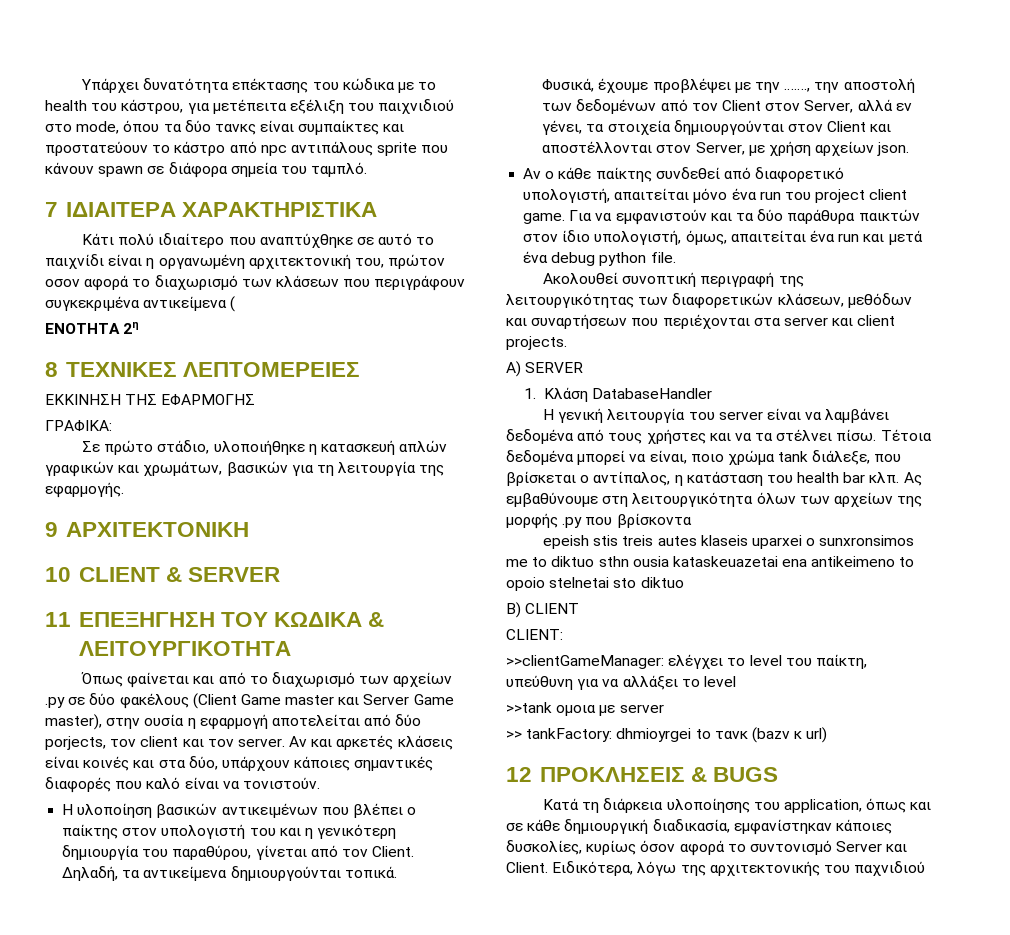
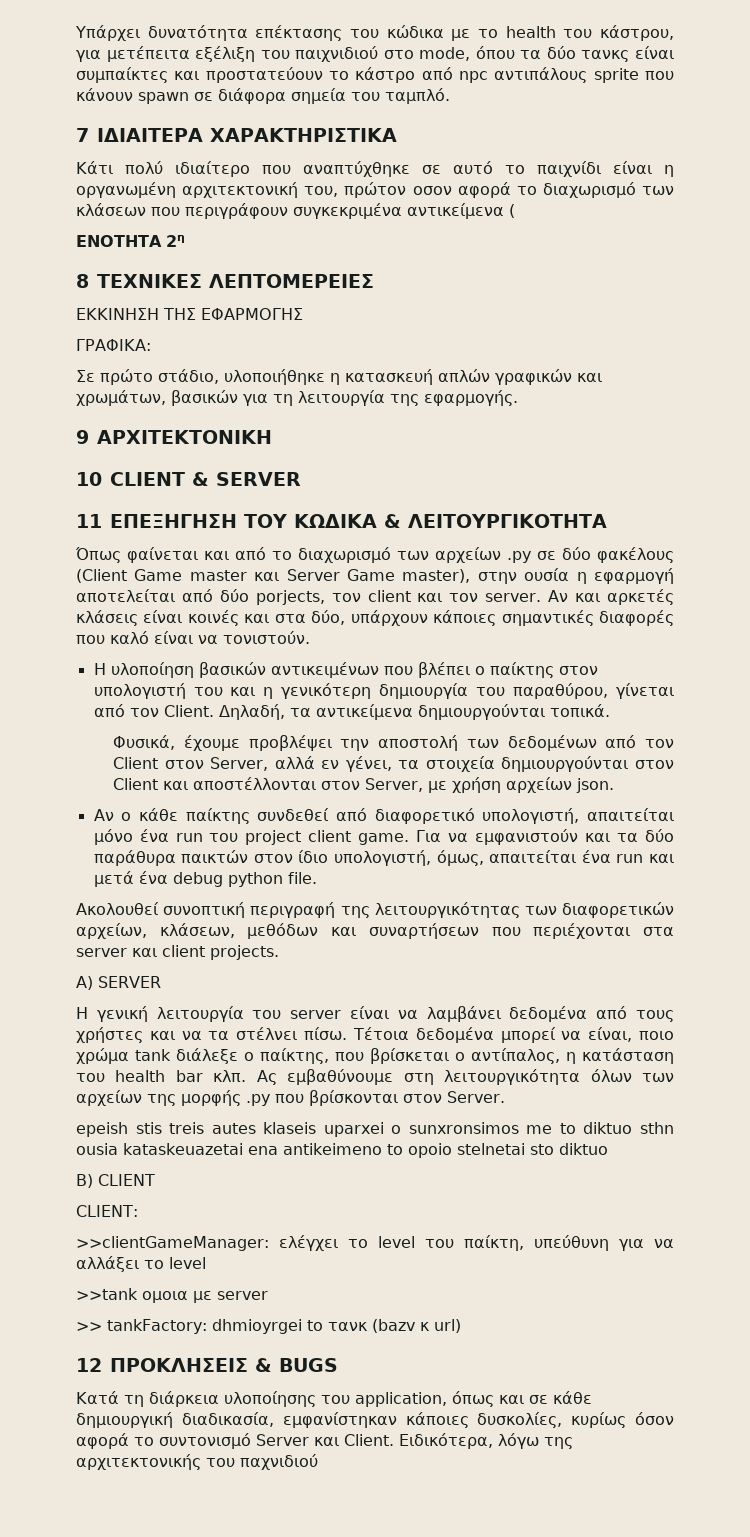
[734,82,811,93] με την ……., -> (332, 743) none
(774, 301) none -> [76,923,147,939] αρχείων,
[524,387,713,402] // 1. Κλάση DatabaseHandler -> (161, 982) none
[812,450,871,465] διάλεξε, -> [176,1048,329,1064] διάλεξε ο παίκτης,
[616,513,692,528] βρίσκοντα -> [309,1090,505,1106] βρίσκονται στον Server.

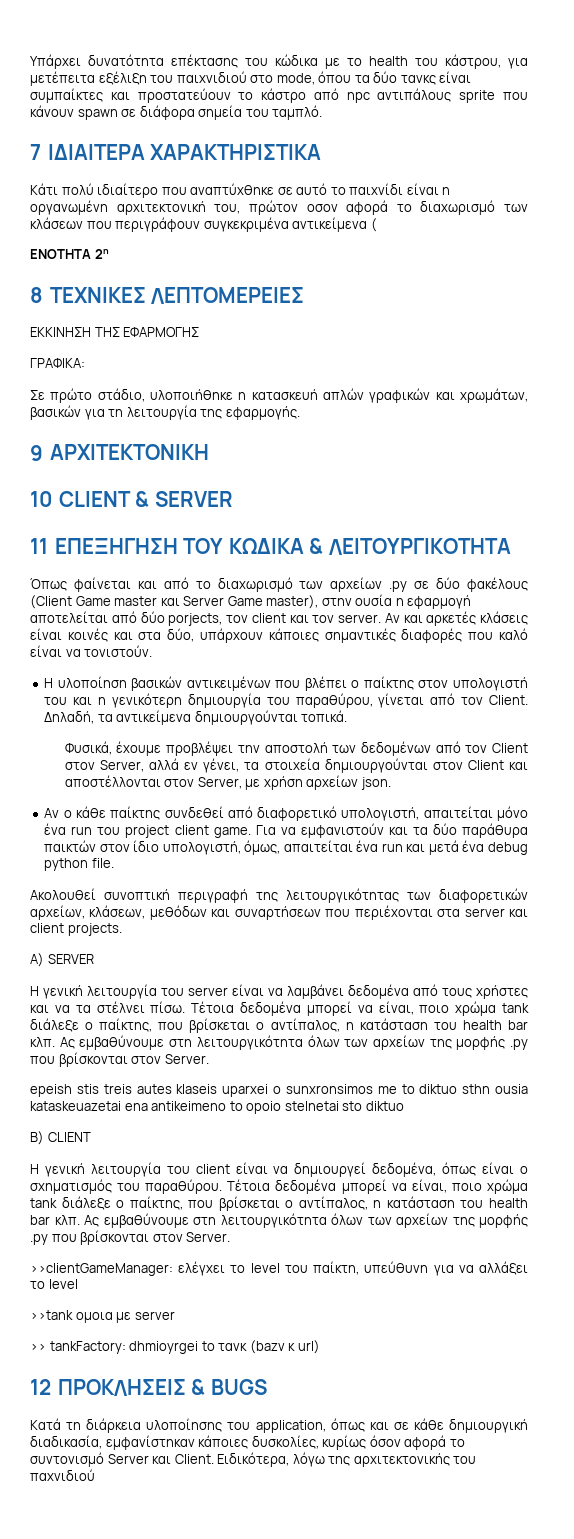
[76,1205,138,1217] CLIENT: -> [30,1162,529,1177] [30,1179,528,1194] [30,1196,528,1211] [30,1213,528,1228] [30,1230,231,1245] Η γενική λειτουργία του client είναι να δημιουργεί δεδομένα, όπως είναι ο σχηματισμός του παραθύρου. Τέτοια δεδομένα μπορεί να είναι, ποιο χρώμα tank διάλεξε ο παίκτης, που βρίσκεται ο αντίπαλος, η κατάσταση του health bar κλπ. Ας εμβαθύνουμε στη λειτουργικότητα όλων των αρχείων της μορφής .py που βρίσκονται στον Server.

